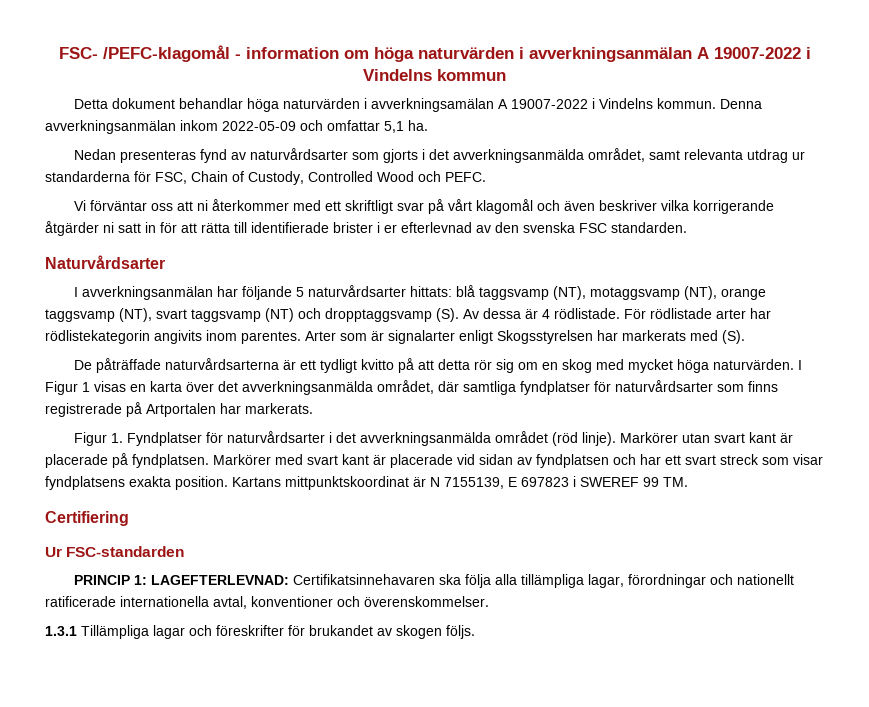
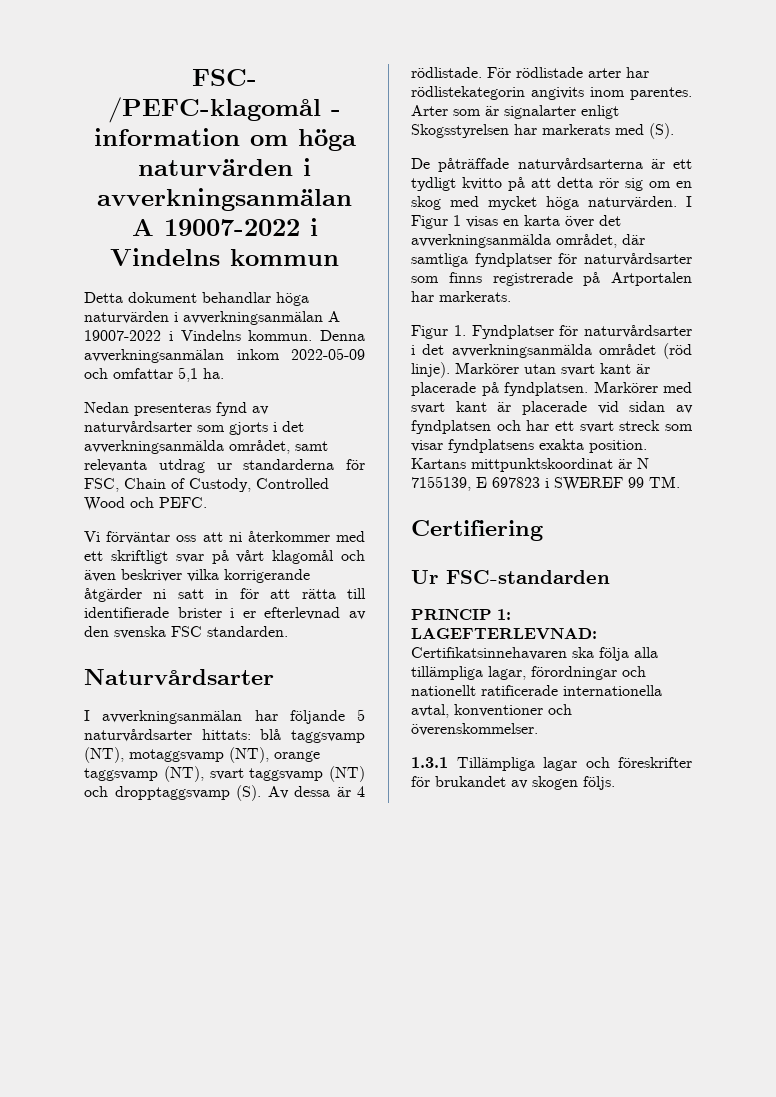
[371,98,495,112] avverkningsamälan -> [183,311,323,325] avverkningsanmälan

